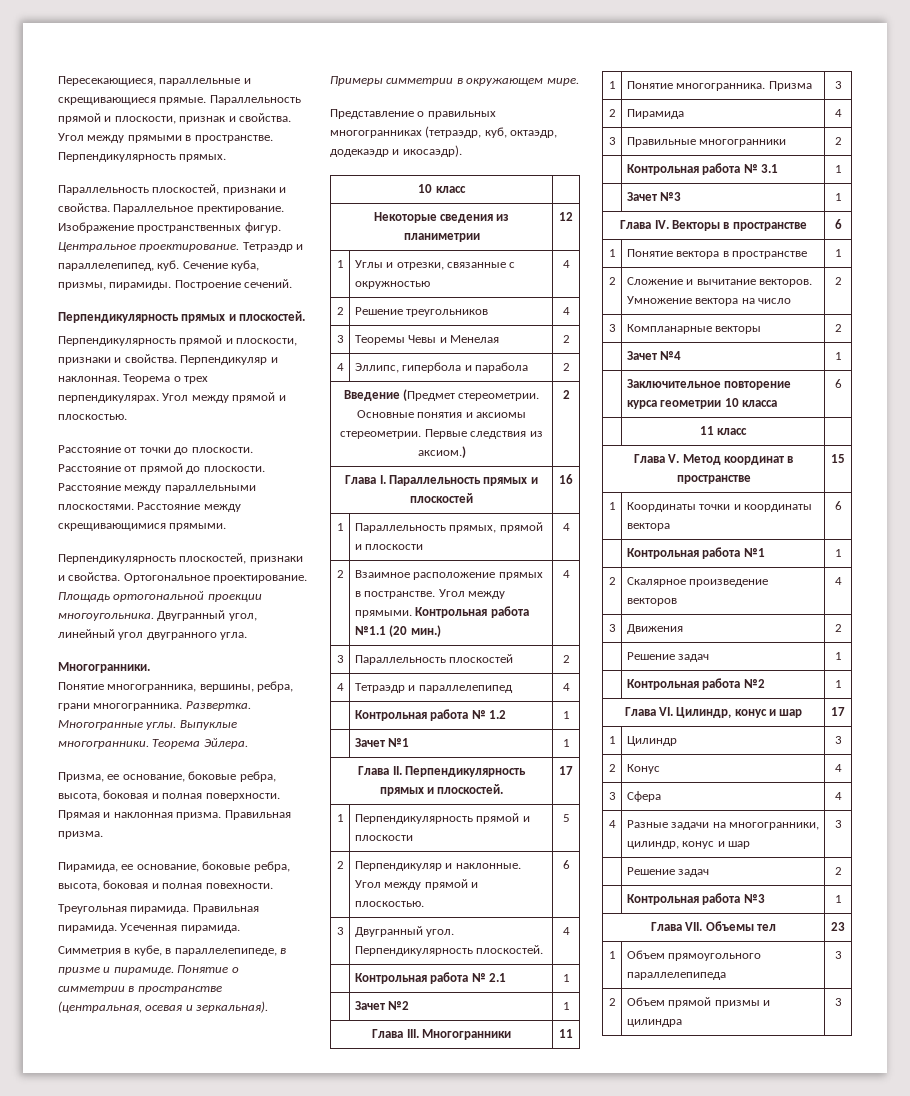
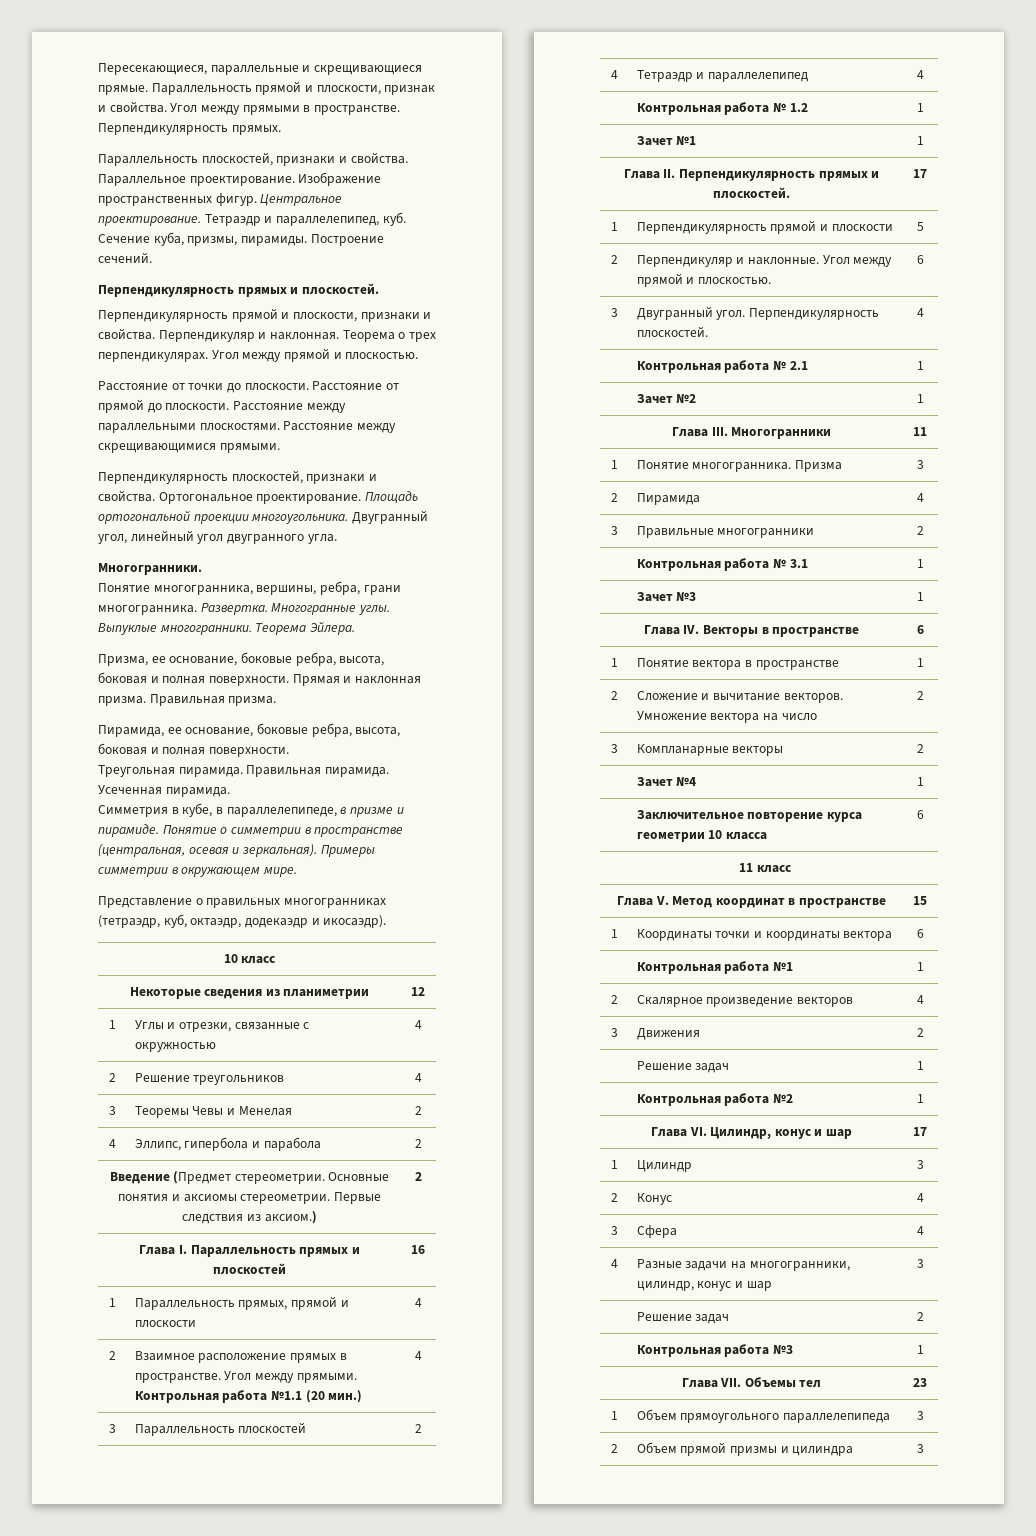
[196,206,284,214] пректирование. -> [189,176,295,186] проектирование.
[205,883,273,889] повехности. -> [208,747,289,757] поверхности.
[364,591,436,599] постранстве. -> [134,1373,221,1383] пространстве.

